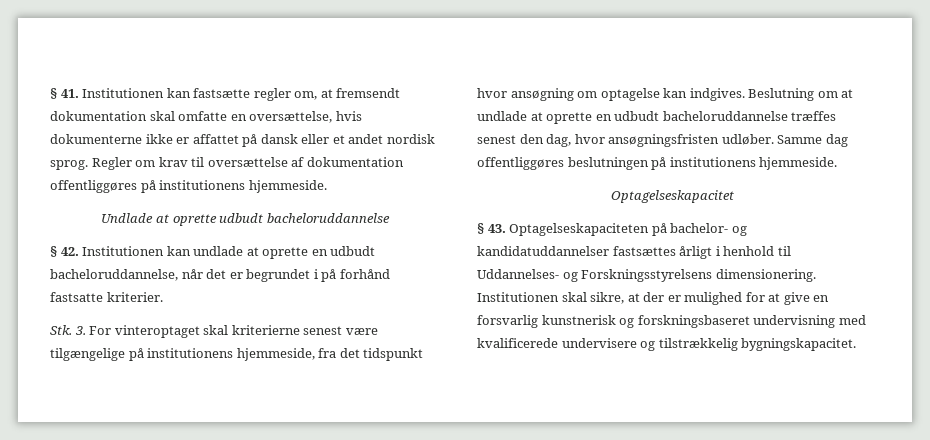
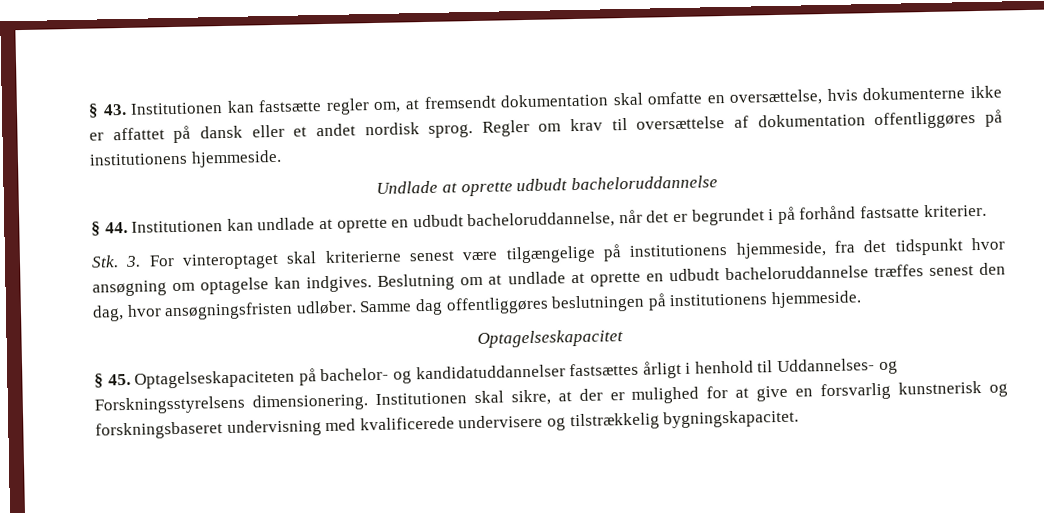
[50,88,79,99] § 41. -> [88,103,127,118] § 43.
[60,247,79,256] 42. -> [104,221,128,234] 44.
[487,224,506,233] 43. -> [107,373,131,386] 45.

